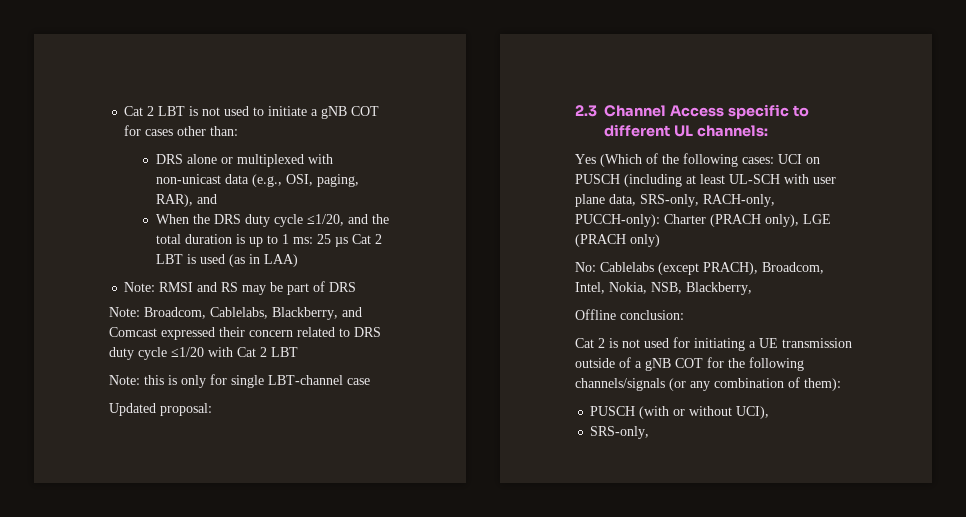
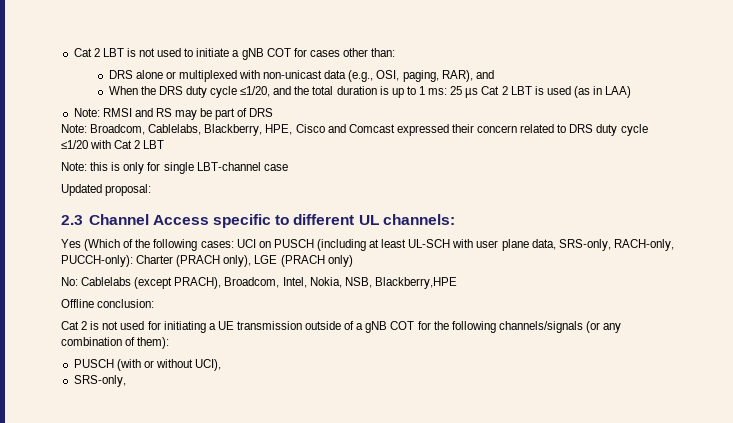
(338, 313) none -> [265,124,325,135] HPE, Cisco
[686,282,752,295] Blackberry, -> [374,277,457,289] Blackberry,HPE

